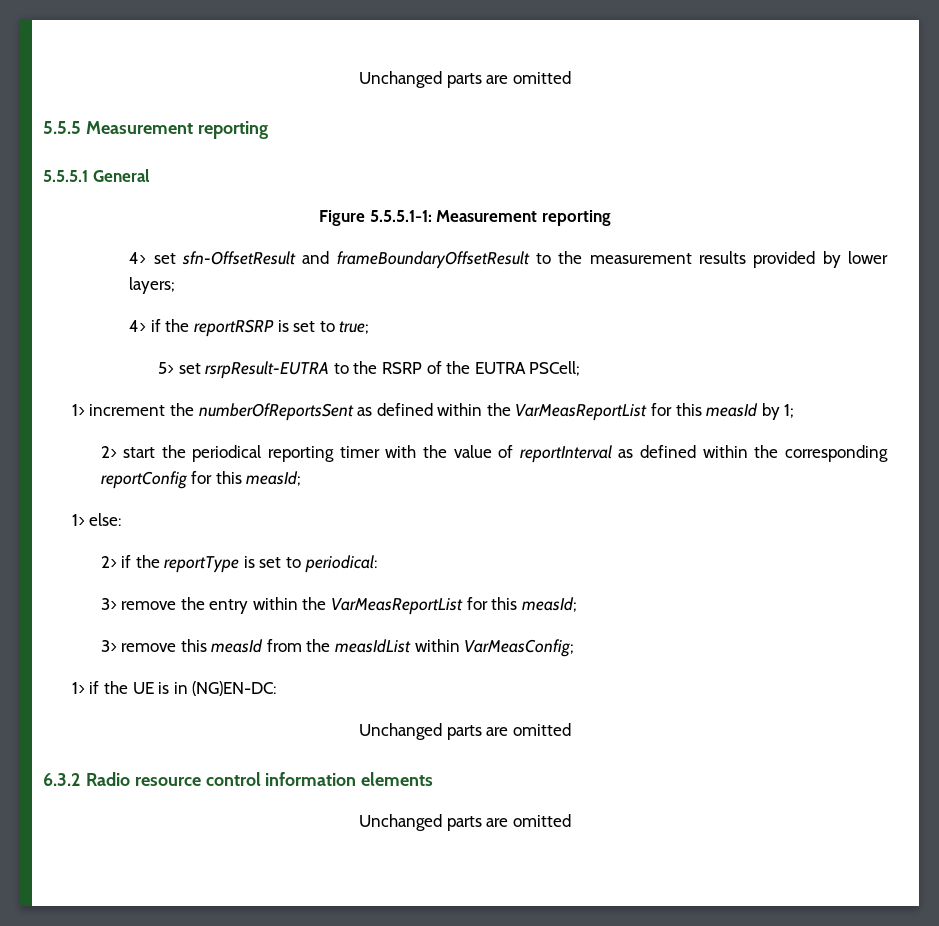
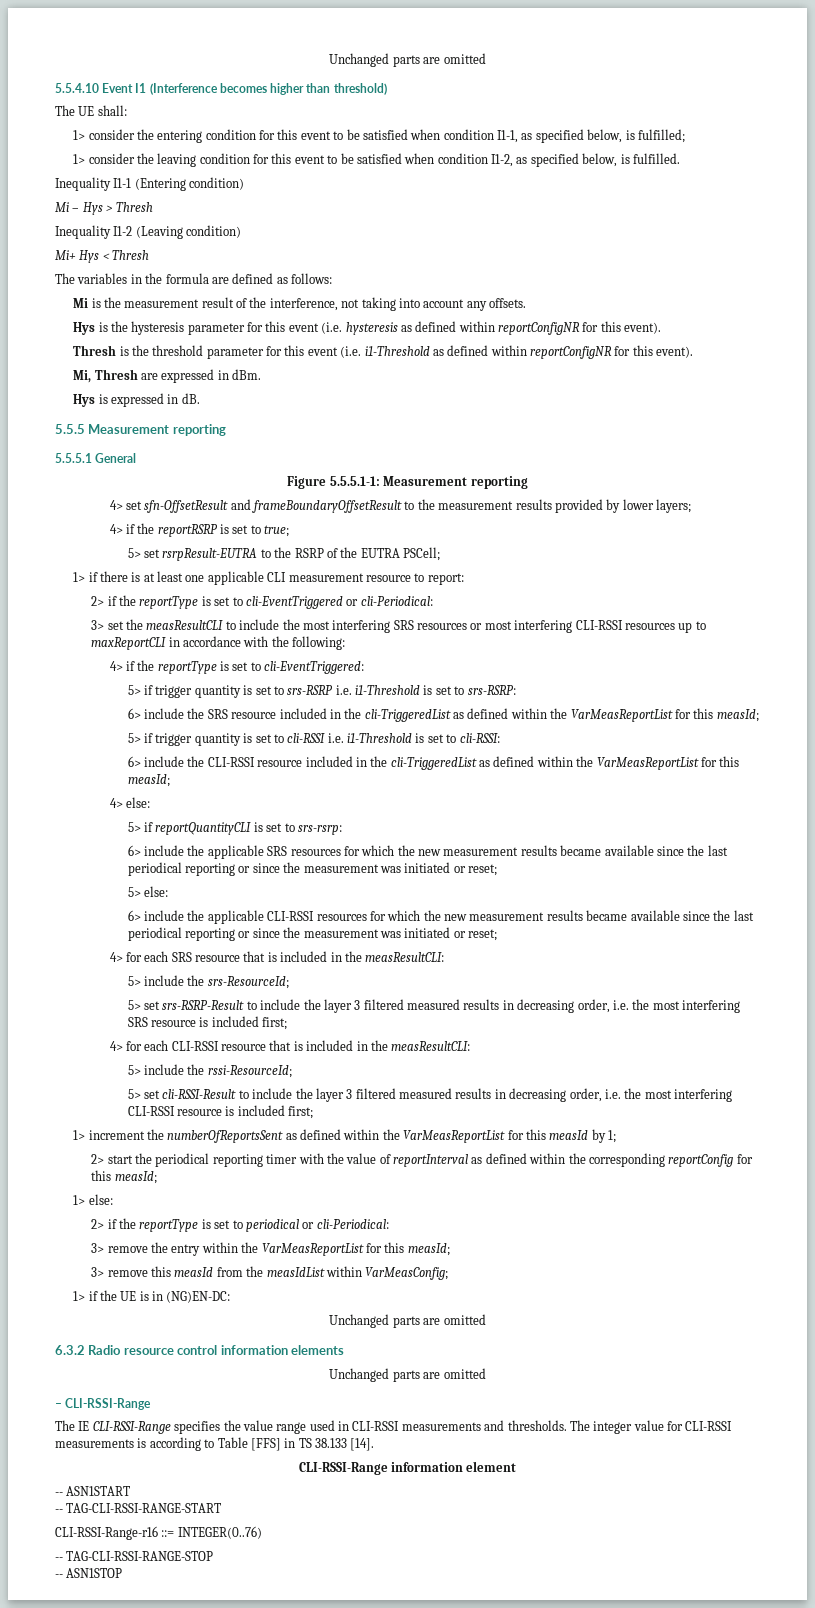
[359,71,571,88] Unchanged parts are omitted -> [329,53,486,67] [55,83,387,95] [55,105,127,116] [73,129,685,143] [73,153,680,167] [55,177,245,191] [55,202,153,215] [55,225,242,239] [55,250,150,263] [55,273,332,284] [73,297,527,311] [73,321,662,335] [73,345,694,359] [73,369,262,383] [73,393,200,407] Unchanged parts are omitted // 5.5.4.10 Event I1 (Interference becomes higher than threshold) // The UE shall: // 1> consider the entering condition for this event to be satisfied when condition I1-1, as specified below, is fulfilled; // 1> consider the leaving condition for this event to be satisfied when condition I1-2, as specified below, is fulfilled. // Inequality I1-1 (Entering condition) // Mi – Hys > Thresh // Inequality I1-2 (Leaving condition) // Mi+ Hys < Thresh // The variables in the formula are defined as follows: // Mi is the measurement result of the interference, not taking into account any offsets. // Hys is the hysteresis parameter for this event (i.e. hysteresis as defined within reportConfigNR for this event). // Thresh is the threshold parameter for this event (i.e. i1-Threshold as defined within reportConfigNR for this event). // Mi, Thresh are expressed in dBm. // Hys is expressed in dB.
(581, 368) none -> [73,571,464,585] [91,595,433,609] [91,619,706,633] [91,636,346,650] [109,660,365,674] [127,685,516,698] [127,708,759,722] [127,733,500,746] [127,756,740,770] [127,774,170,787] [109,797,150,808] [127,822,342,835] [127,845,728,859] [127,862,498,876] [127,886,169,897] [127,910,754,924] [127,927,498,941] [109,951,445,962] [127,975,289,989] [127,999,741,1013] [127,1016,288,1030] [109,1040,471,1051] [127,1064,292,1078] [127,1088,733,1102] [127,1105,314,1119] // 1> if there is at least one applicable CLI measurement resource to report: // 2> if the reportType is set to cli-EventTriggered or cli-Periodical: // 3> set the measResultCLI to include the most interfering SRS resources or most interfering CLI-RSSI resources up to maxReportCLI in accordance with the following: // 4> if the reportType is set to cli-EventTriggered: // 5> if trigger quantity is set to srs-RSRP i.e. i1-Threshold is set to srs-RSRP: // 6> include the SRS resource included in the cli-TriggeredList as defined within the VarMeasReportList for this measId; // 5> if trigger quantity is set to cli-RSSI i.e. i1-Threshold is set to cli-RSSI: // 6> include the CLI-RSSI resource included in the cli-TriggeredList as defined within the VarMeasReportList for this measId; // 4> else: // 5> if reportQuantityCLI is set to srs-rsrp: // 6> include the applicable SRS resources for which the new measurement results became available since the last periodical reporting or since the measurement was initiated or reset; // 5> else: // 6> include the applicable CLI-RSSI resources for which the new measurement results became available since the last periodical reporting or since the measurement was initiated or reset; // 4> for each SRS resource that is included in the measResultCLI: // 5> include the srs-ResourceId; // 5> set srs-RSRP-Result to include the layer 3 filtered measured results in decreasing order, i.e. the most interfering SRS resource is included first; // 4> for each CLI-RSSI resource that is included in the measResultCLI: // 5> include the rssi-ResourceId; // 5> set cli-RSSI-Result to include the layer 3 filtered measured results in decreasing order, i.e. the most interfering CLI-RSSI resource is included first;
[304,555,377,573] periodical: -> [245,1219,389,1232] periodical or cli-Periodical:
(571, 820) none -> [55,1398,152,1410] [55,1420,733,1434] [55,1437,375,1451] [298,1461,517,1475] [55,1486,131,1496] [55,1503,222,1513] [55,1526,262,1540] [55,1551,214,1561] [55,1568,123,1578] // – CLI-RSSI-Range // The IE CLI-RSSI-Range specifies the value range used in CLI-RSSI measurements and thresholds. The integer value for CLI-RSSI measurements is according to Table [FFS] in TS 38.133 [14]. // CLI-RSSI-Range information element // -- ASN1START // -- TAG-CLI-RSSI-RANGE-START // CLI-RSSI-Range-r16 ::= INTEGER(0..76) // -- TAG-CLI-RSSI-RANGE-STOP // -- ASN1STOP

